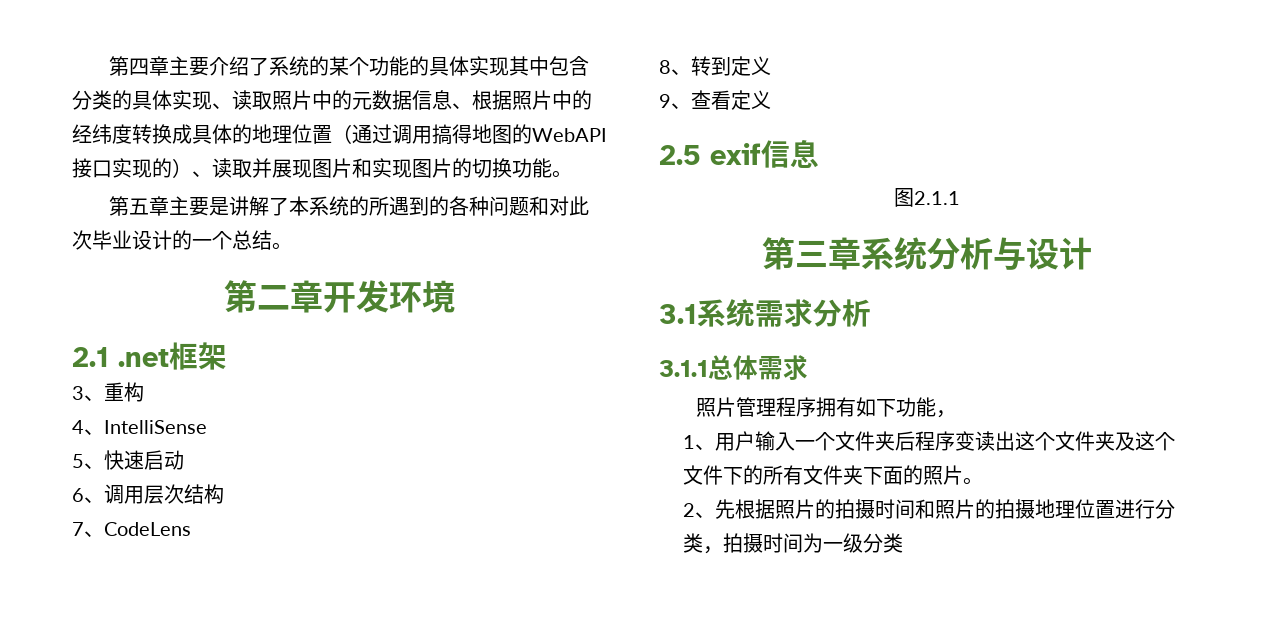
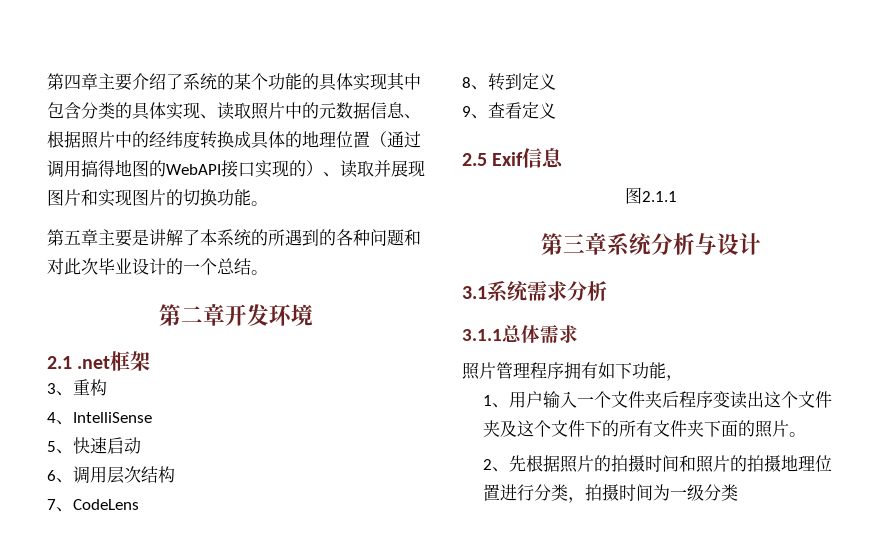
[710,143,761,165] exif -> [492,152,524,166] Exif

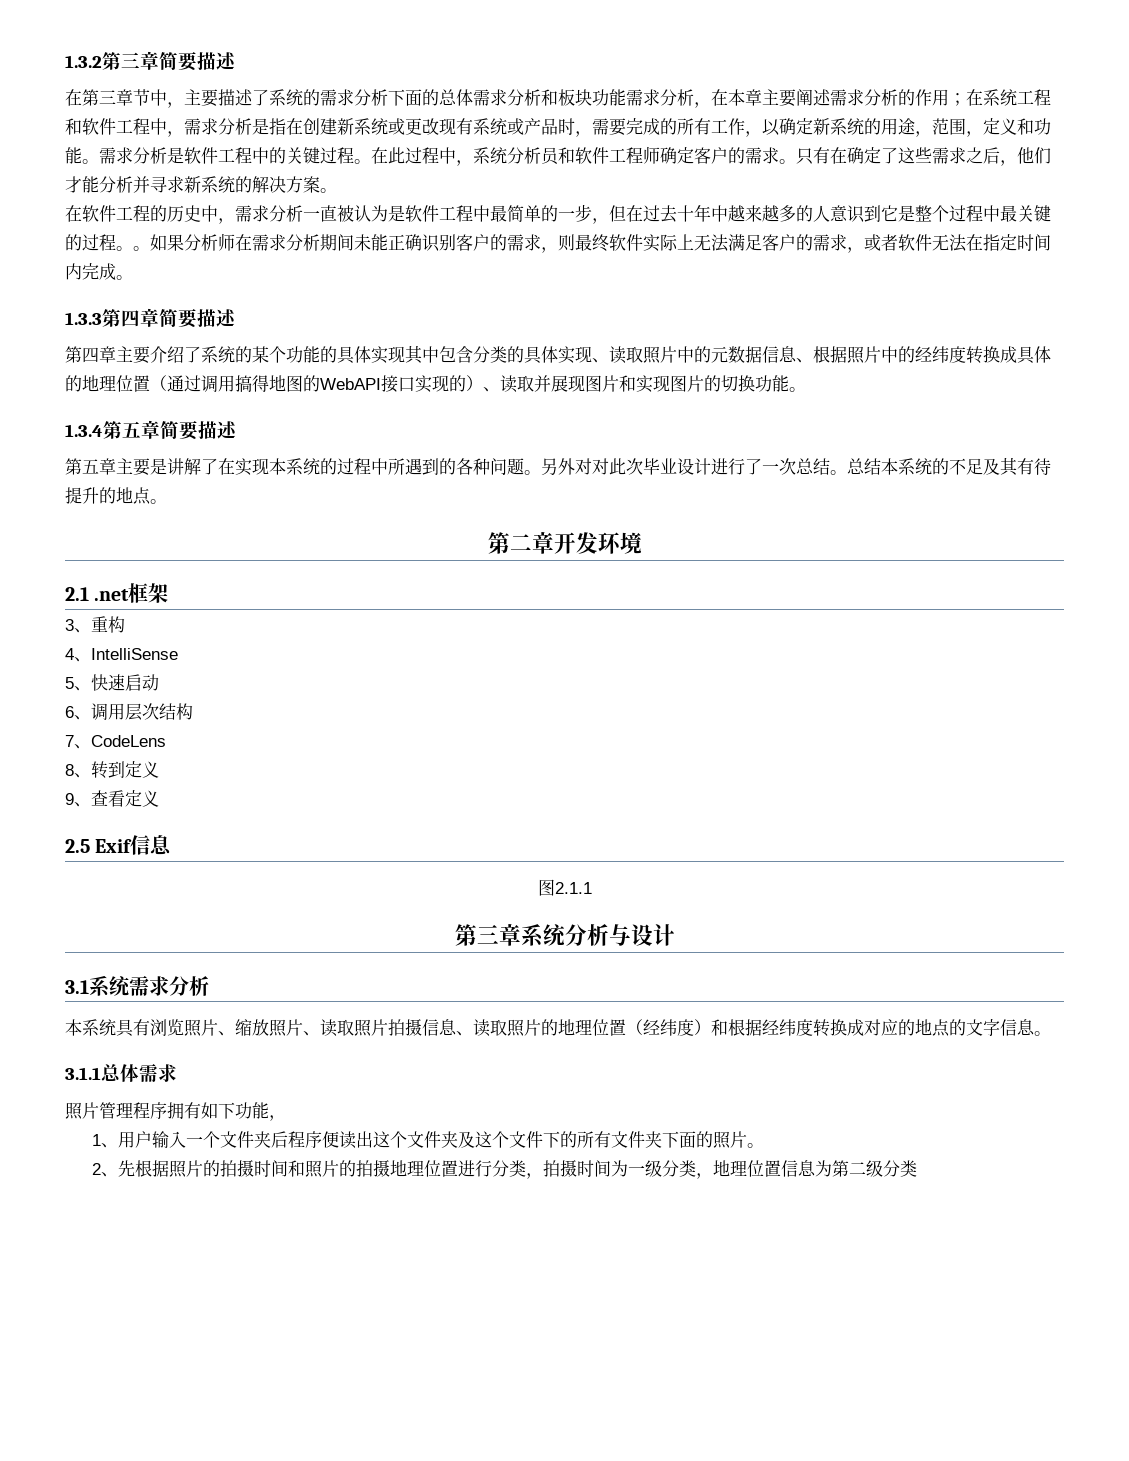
(47, 81) none -> [65,51,236,71] [65,89,1051,108] [65,118,1051,137] [65,146,1051,166] [65,176,337,193] [65,204,1051,224] [65,233,1051,253] [65,263,133,280] [65,308,236,328] 1.3.2第三章简要描述 // 在第三章节中，主要描述了系统的需求分析下面的总体需求分析和板块功能需求分析，在本章主要阐述需求分析的作用；在系统工程和软件工程中，需求分析是指在创建新系统或更改现有系统或产品时，需要完成的所有工作，以确定新系统的用途，范围，定义和功能。需求分析是软件工程中的关键过程。在此过程中，系统分析员和软件工程师确定客户的需求。只有在确定了这些需求之后，他们才能分析并寻求新系统的解决方案。 // 在软件工程的历史中，需求分析一直被认为是软件工程中最简单的一步，但在过去十年中越来越多的人意识到它是整个过程中最关键的过程。。如果分析师在需求分析期间未能正确识别客户的需求，则最终软件实际上无法满足客户的需求，或者软件无法在指定时间内完成。 // 1.3.3第四章简要描述 //
(268, 203) none -> [65,420,237,440] // 1.3.4第五章简要描述
[200,229,268,246] 本系统的 -> [218,458,388,476] 在实现本系统的过程中
[404,229,421,246] 和 -> [524,458,592,475] 。另外对
[166,258,217,275] 的一个 -> [711,458,796,475] 进行了一次
(268, 272) none -> [847,457,1051,476] [65,487,167,505] 总结本系统的不足及其有待提升的地点。
(607, 291) none -> [65,1019,1051,1037] // 本系统具有浏览照片、缩放照片、读取照片拍摄信息、读取照片的地理位置（经纬度）和根据经纬度转换成对应的地点的文字信息。
[713,391,731,408] 变 -> [322,1131,340,1148] 便
(739, 492) none -> [696,1160,918,1179] ，地理位置信息为第二级分类

